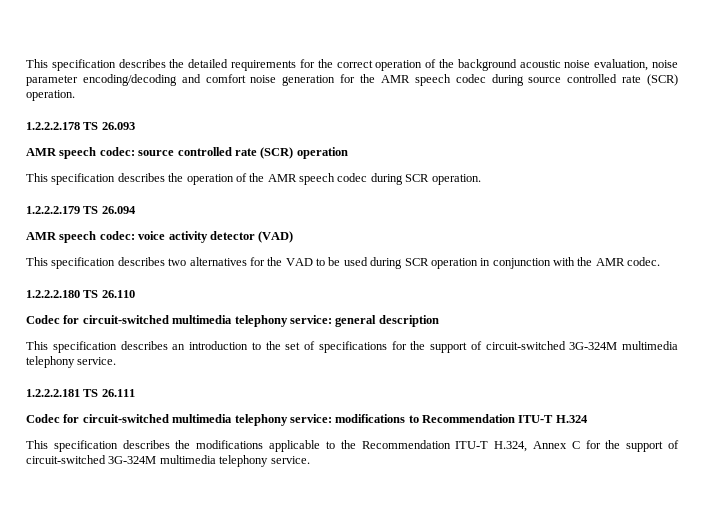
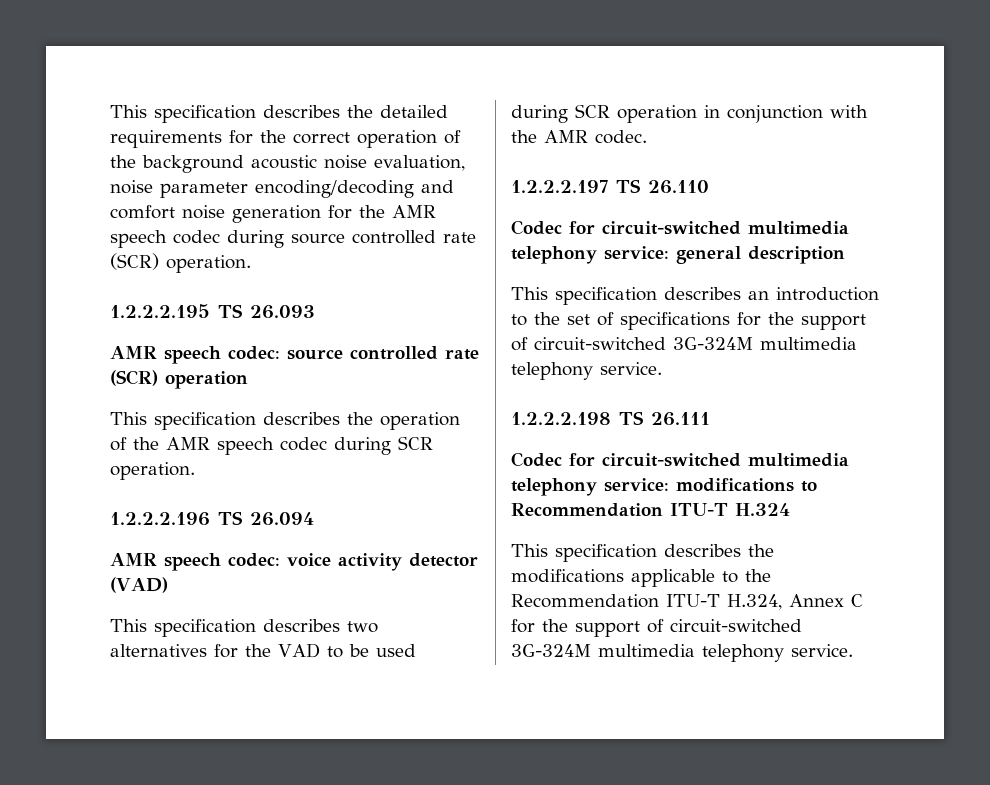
[26,122,80,130] 1.2.2.2.178 -> [110,304,210,318] 1.2.2.2.195
[26,206,80,214] 1.2.2.2.179 -> [110,512,210,526] 1.2.2.2.196
[26,290,80,298] 1.2.2.2.180 -> [511,180,608,193] 1.2.2.2.197
[26,389,80,397] 1.2.2.2.181 -> [511,412,611,425] 1.2.2.2.198

